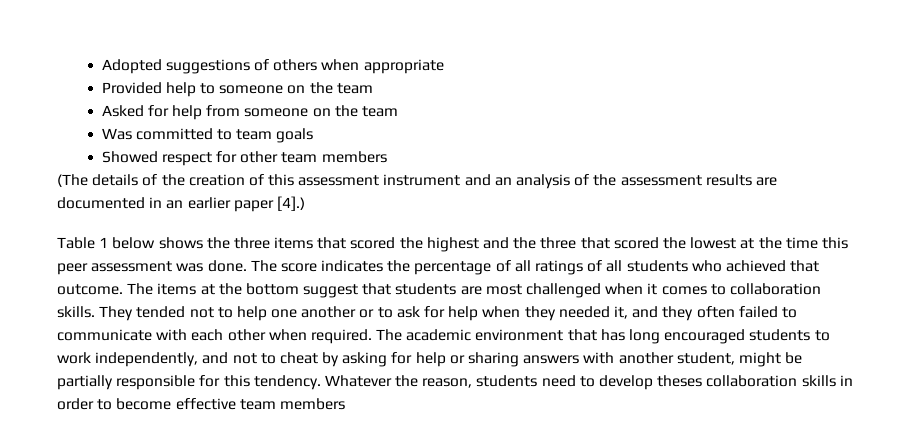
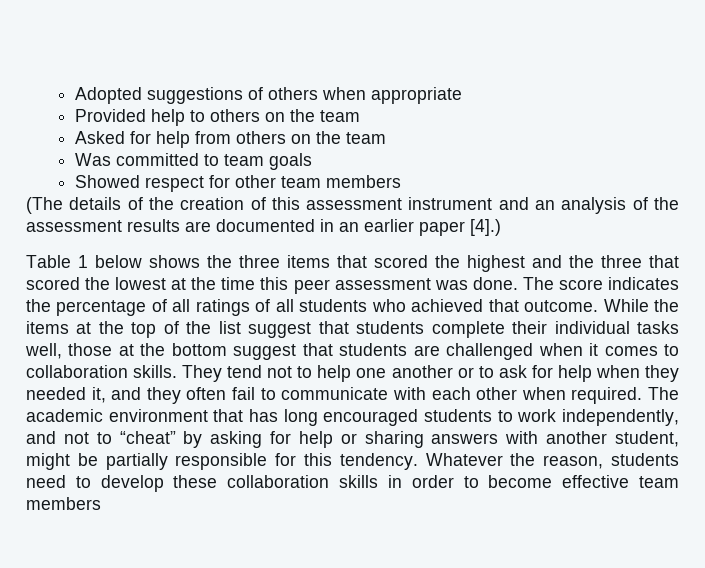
[219,85,284,94] someone -> [209,109,260,122] others
[244,108,309,117] someone -> [235,131,286,144] others
[127,283,154,295] The -> [603,299,679,312] While the
(242, 289) none -> [131,321,679,338] [25,343,166,359] top of the list suggest that students complete their individual tasks well, those at the
[485,284,522,295] most -> (440, 350) none
[136,306,186,318] tended -> [227,365,263,378] tend
[738,306,778,318] failed -> [232,387,256,400] fail
[279,352,318,364] cheat -> [119,431,176,444] “cheat”
[657,375,703,387] theses -> [173,475,218,488] these

